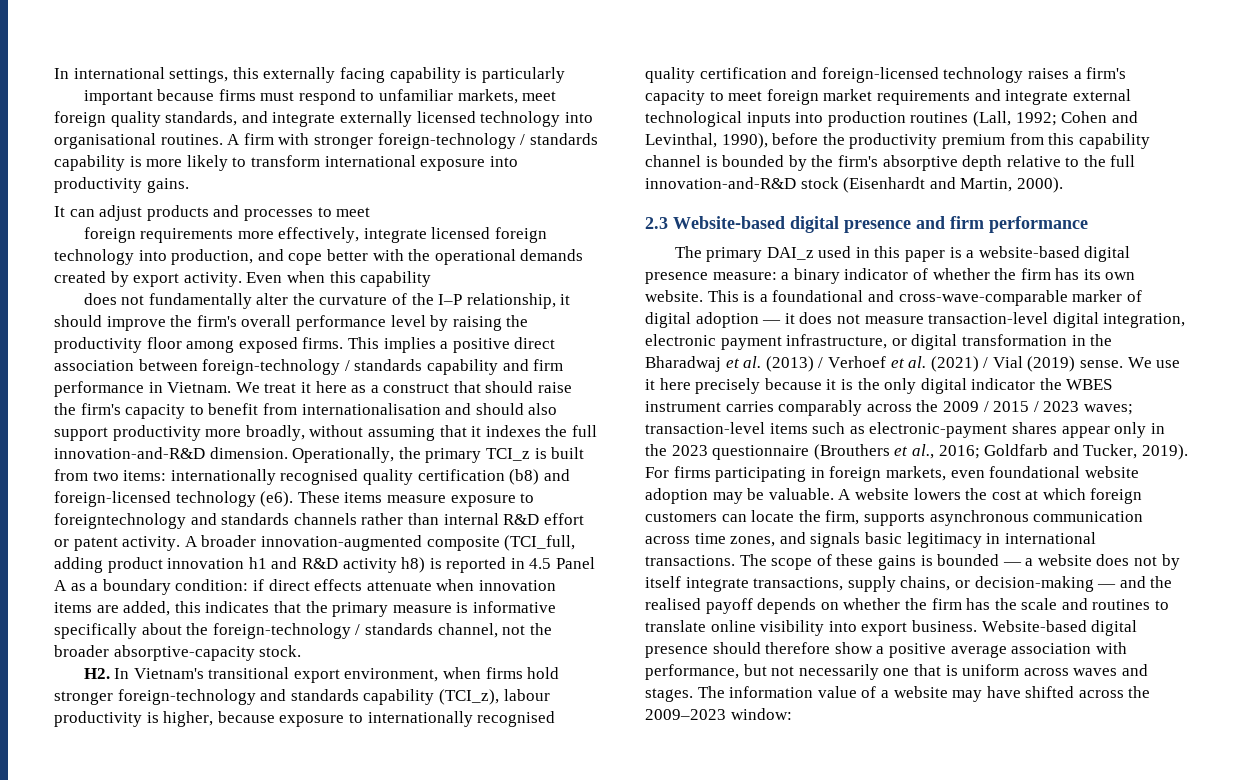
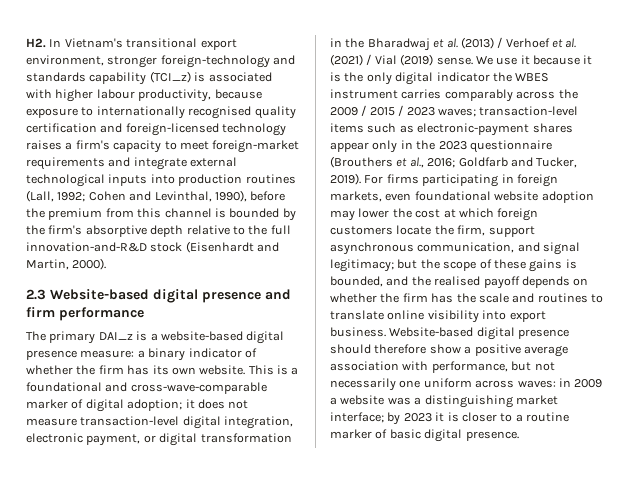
[54,67,565,83] [83,89,557,105] [54,111,593,127] [54,133,598,149] [54,155,518,171] [54,177,189,193] [54,205,371,221] [83,227,548,243] [54,249,584,265] [54,271,432,287] [83,293,571,309] [54,315,529,331] [54,337,556,353] [54,359,564,375] [54,381,573,397] [54,403,558,419] [54,425,597,441] [54,447,585,463] [54,469,570,485] [54,491,535,507] [54,513,584,529] [54,535,576,551] [54,557,596,573] [54,579,556,595] [54,601,556,617] [54,623,552,639] [54,645,302,661] In international settings, this externally facing capability is particularly // important because firms must respond to unfamiliar markets, meet foreign quality standards, and integrate externally licensed technology into organisational routines. A firm with stronger foreign-technology / standards capability is more likely to transform international exposure into productivity gains. // It can adjust products and processes to meet // foreign requirements more effectively, integrate licensed foreign technology into production, and cope better with the operational demands created by export activity. Even when this capability // does not fundamentally alter the curvature of the I–P relationship, it should improve the firm's overall performance level by raising the productivity floor among exposed firms. This implies a positive direct association between foreign-technology / standards capability and firm performance in Vietnam. We treat it here as a construct that should raise the firm's capacity to benefit from internationalisation and should also support productivity more broadly, without assuming that it indexes the full innovation-and-R&D dimension. Operationally, the primary TCI_z is built from two items: internationally recognised quality certification (b8) and foreign-licensed technology (e6). These items measure exposure to foreigntechnology and standards channels rather than internal R&D effort or patent activity. A broader innovation-augmented composite (TCI_full, adding product innovation h1 and R&D activity h8) is reported in 4.5 Panel A as a boundary condition: if direct effects attenuate when innovation items are added, this indicates that the primary measure is informative specifically about the foreign-technology / standards channel, not the broader absorptive-capacity stock. // -> (26, 43) none
[443,667,560,679] when firms hold -> (104, 60) none
[438,689,550,705] [54,711,214,727] (TCI_z), labour productivity is higher, -> [149,71,272,83] [26,89,212,102] (TCI_z) is associated with higher labour productivity,
[766,89,873,105] foreign market -> [212,140,300,153] foreign-market
[849,133,938,149] productivity -> (45, 213) none
[1078,133,1150,149] capability -> (162, 213) none
[818,246,946,262] used in this paper -> (133, 336) none
[695,312,782,328] adoption — -> [127,399,183,411] adoption;
[720,334,888,350] payment infrastructure, -> [86,434,141,446] payment,
[659,378,761,394] here precisely -> (530, 60) none
[747,488,961,500] be valuable. A website lowers -> [358,208,390,218] lower
[721,514,747,522] can -> (393, 230) none
[863,510,1144,526] [645,532,1096,548] [645,554,767,566] supports asynchronous communication across time zones, and signals basic legitimacy in international transactions. The -> [488,226,535,237] [330,242,581,255] [330,259,440,272] support asynchronous communication, and signal legitimacy; but the
[937,554,1180,570] [645,576,1117,592] bounded — a website does not by itself integrate transactions, supply chains, or decision-making — -> [330,276,383,287] bounded,
[913,664,1148,676] [645,686,1151,702] [645,708,792,720] that is uniform across waves and stages. The information value of a website may have shifted across the 2009–2023 window: -> [423,378,603,388] [330,395,558,408] [330,412,569,425] [330,429,519,442] uniform across waves: in 2009 a website was a distinguishing market interface; by 2023 it is closer to a routine marker of basic digital presence.

